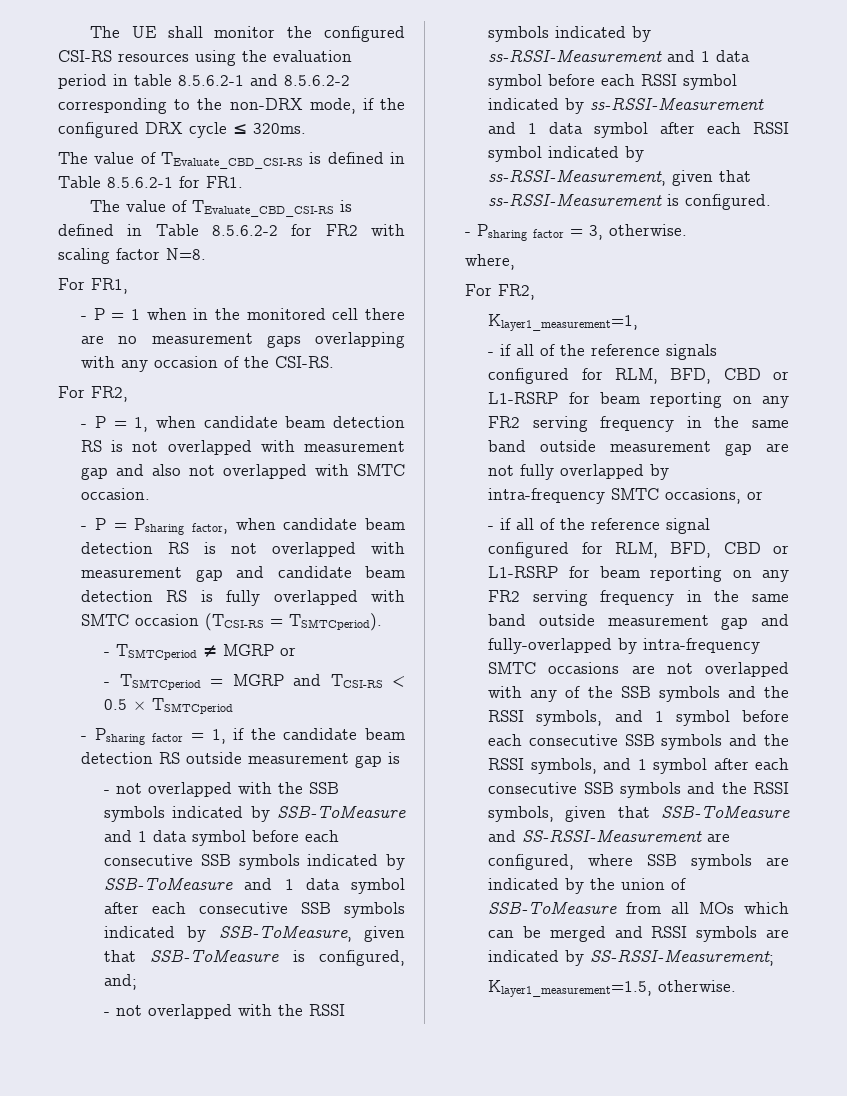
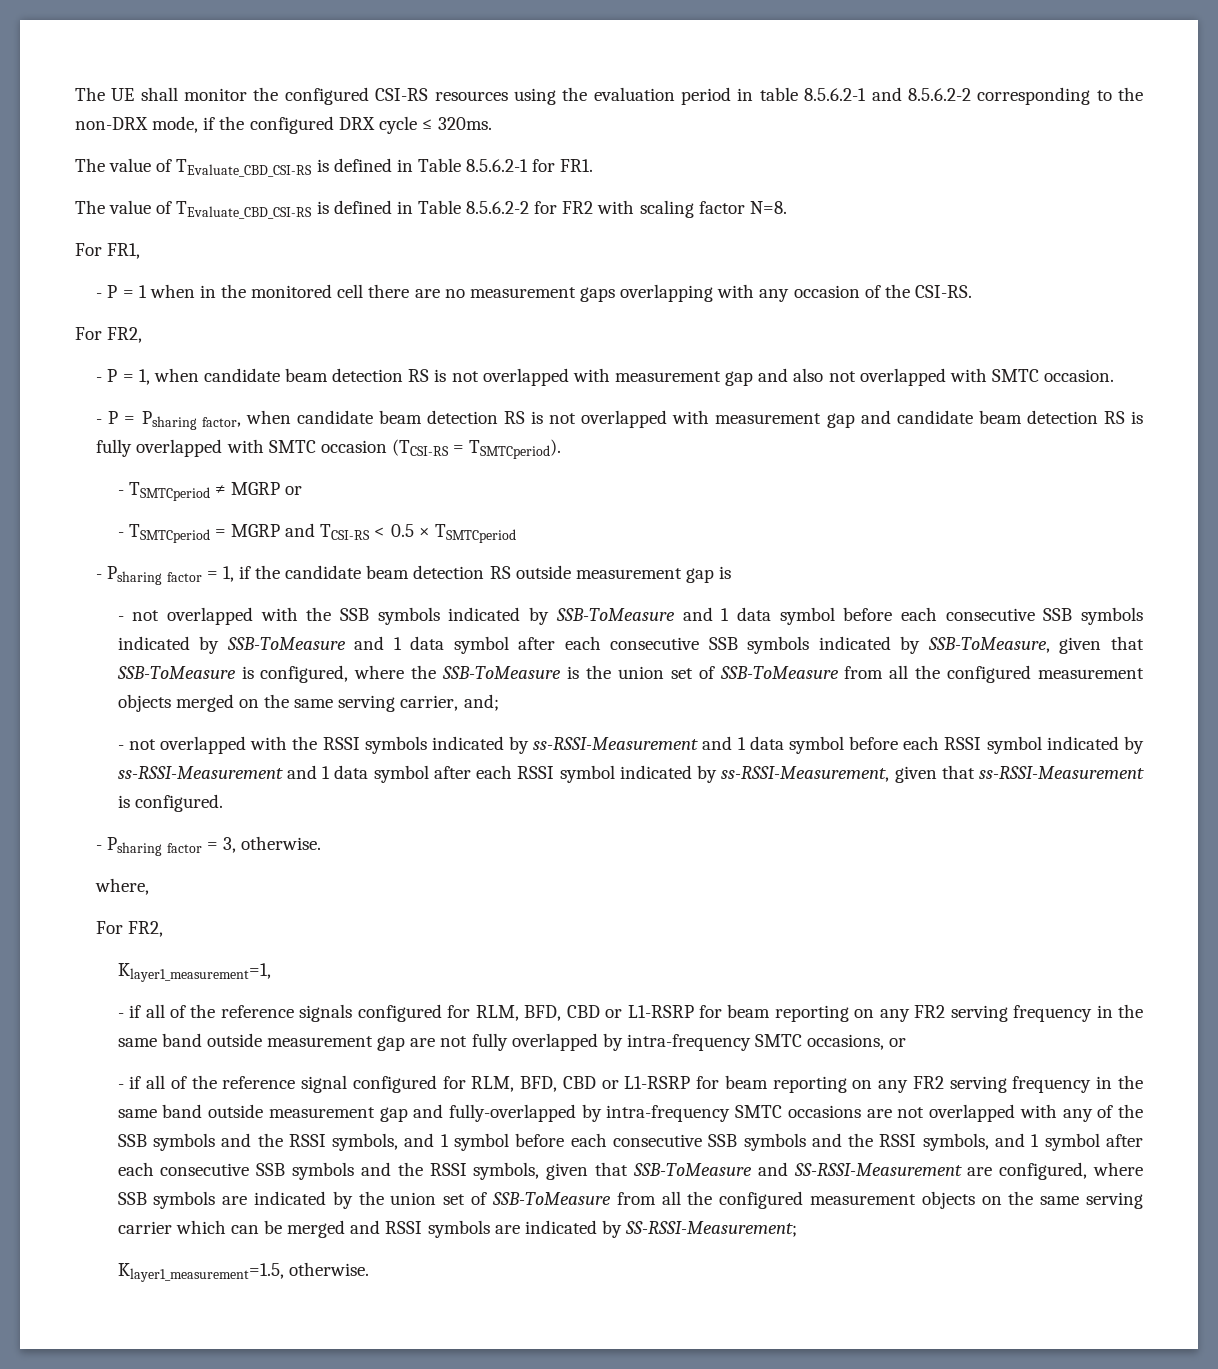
(405, 958) none -> [354,665,1144,683] [117,694,459,712] where the SSB-ToMeasure is the union set of SSB-ToMeasure from all the configured measurement objects merged on the same serving carrier,
[671,878,687,890] [488,901,735,914] of SSB-ToMeasure from all MOs -> [443,1191,1143,1209] [117,1221,172,1234] set of SSB-ToMeasure from all the configured measurement objects on the same serving carrier

